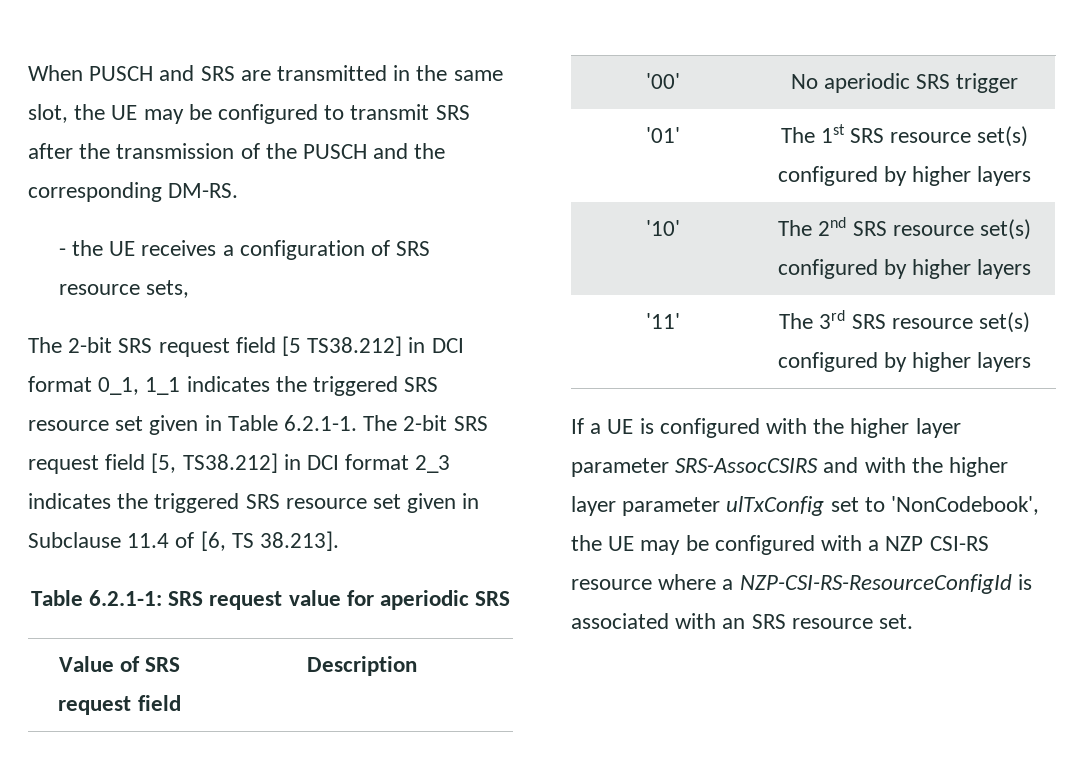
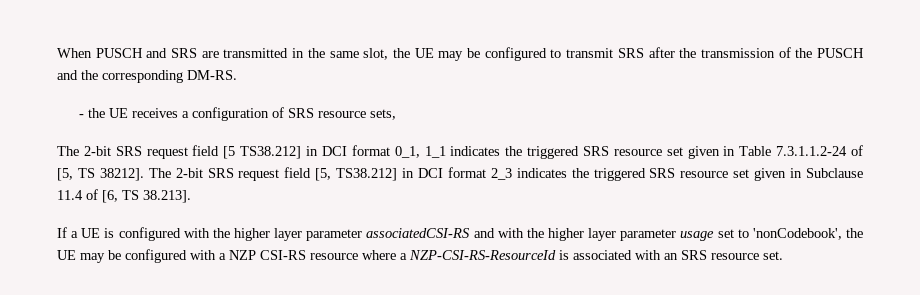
[284,415,358,431] 6.2.1-1. -> [776,145,864,156] [57,168,144,181] 7.3.1.1.2-24 of [5, TS 38212].
[30,590,511,610] [58,656,181,672] [58,695,181,715] [306,656,417,676] [645,73,680,89] [790,73,1019,93] [645,127,680,143] [780,124,1029,147] [777,166,1032,186] [645,220,680,236] [778,217,1031,240] [777,259,1032,279] [645,313,680,329] [779,310,1030,333] [777,352,1032,372] // Table 6.2.1-1: SRS request value for aperiodic SRS // Value of SRS request field | Description // '00' | No aperiodic SRS trigger // '01' | The 1st SRS resource set(s) configured by higher layers // '10' | The 2nd SRS resource set(s) configured by higher layers // '11' | The 3rd SRS resource set(s) configured by higher layers -> (191, 196) none
[675,458,819,473] SRS-AssocCSIRS -> [366,228,471,238] associatedCSI-RS
[726,496,825,516] ulTxConfig -> [680,231,715,241] usage
[891,496,1040,515] 'NonCodebook', -> [752,228,842,240] 'nonCodebook',
[739,574,1012,594] NZP-CSI-RS-ResourceConfigId -> [409,250,556,260] NZP-CSI-RS-ResourceId

